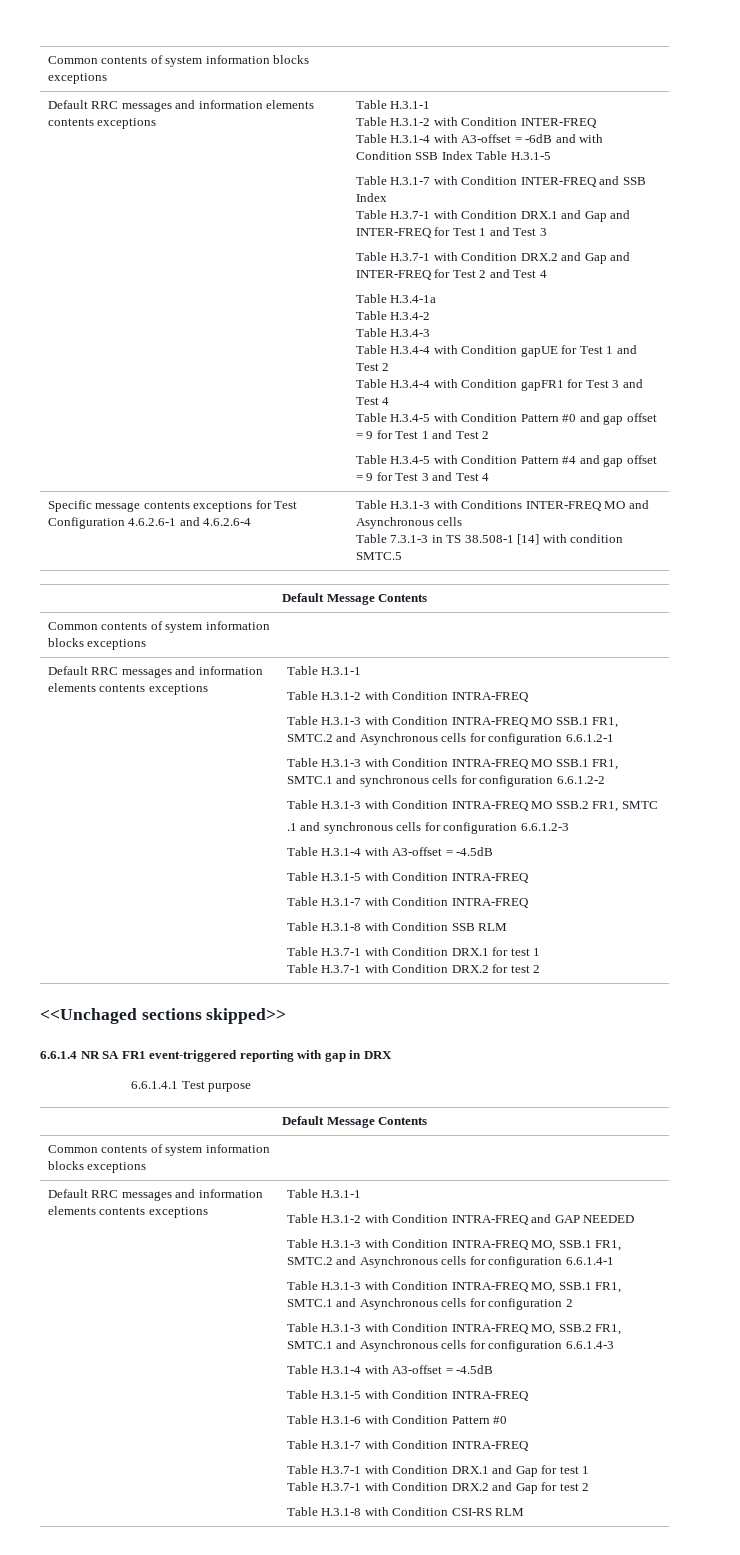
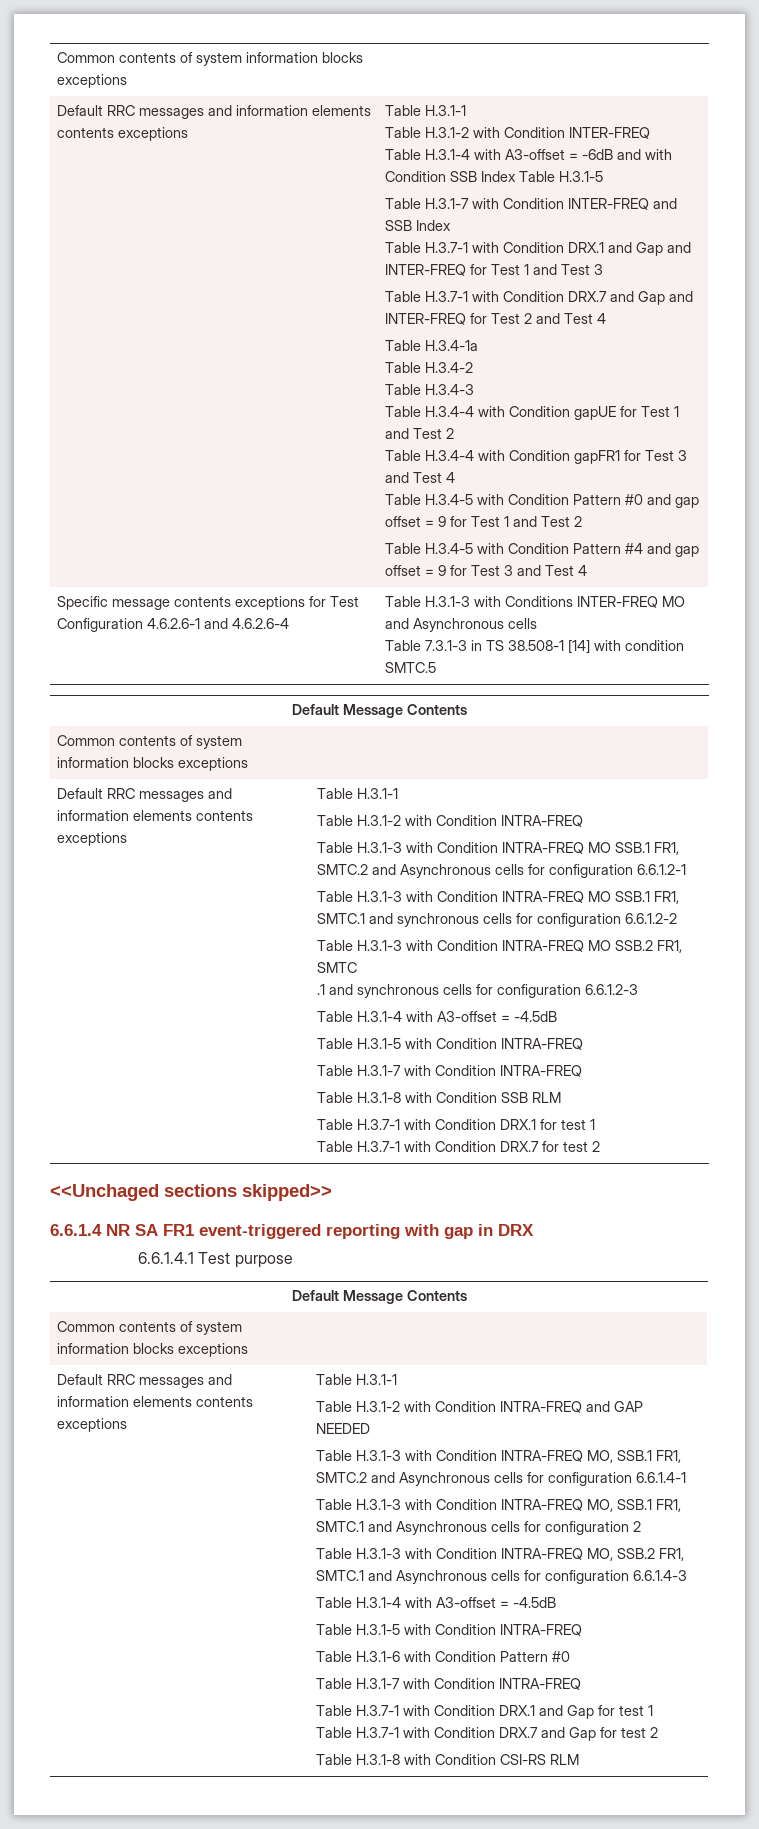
[520,253,558,261] DRX.2 -> [568,291,608,302] DRX.7
[451,965,489,973] DRX.2 -> [500,1141,540,1152] DRX.7
[451,1483,489,1491] DRX.2 -> [499,1727,539,1738] DRX.7

